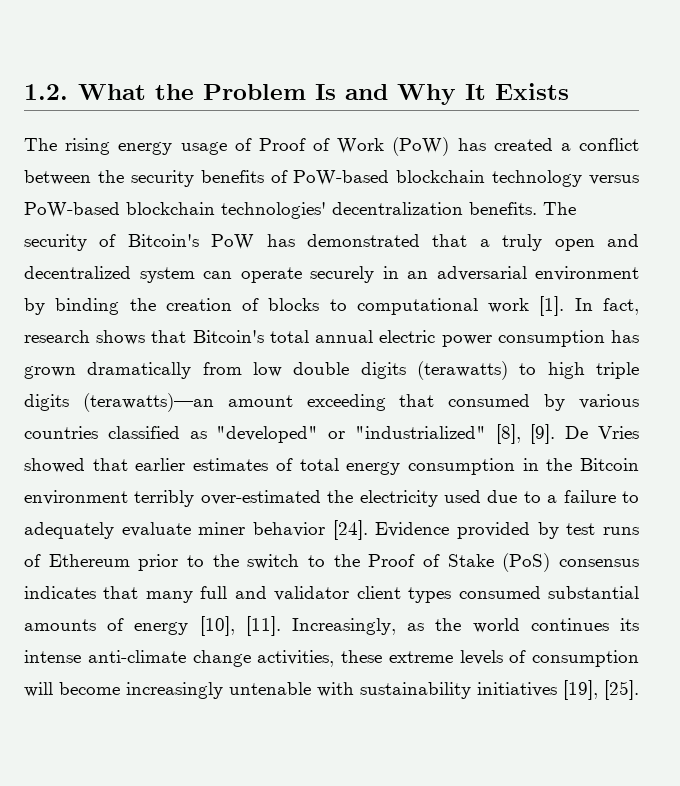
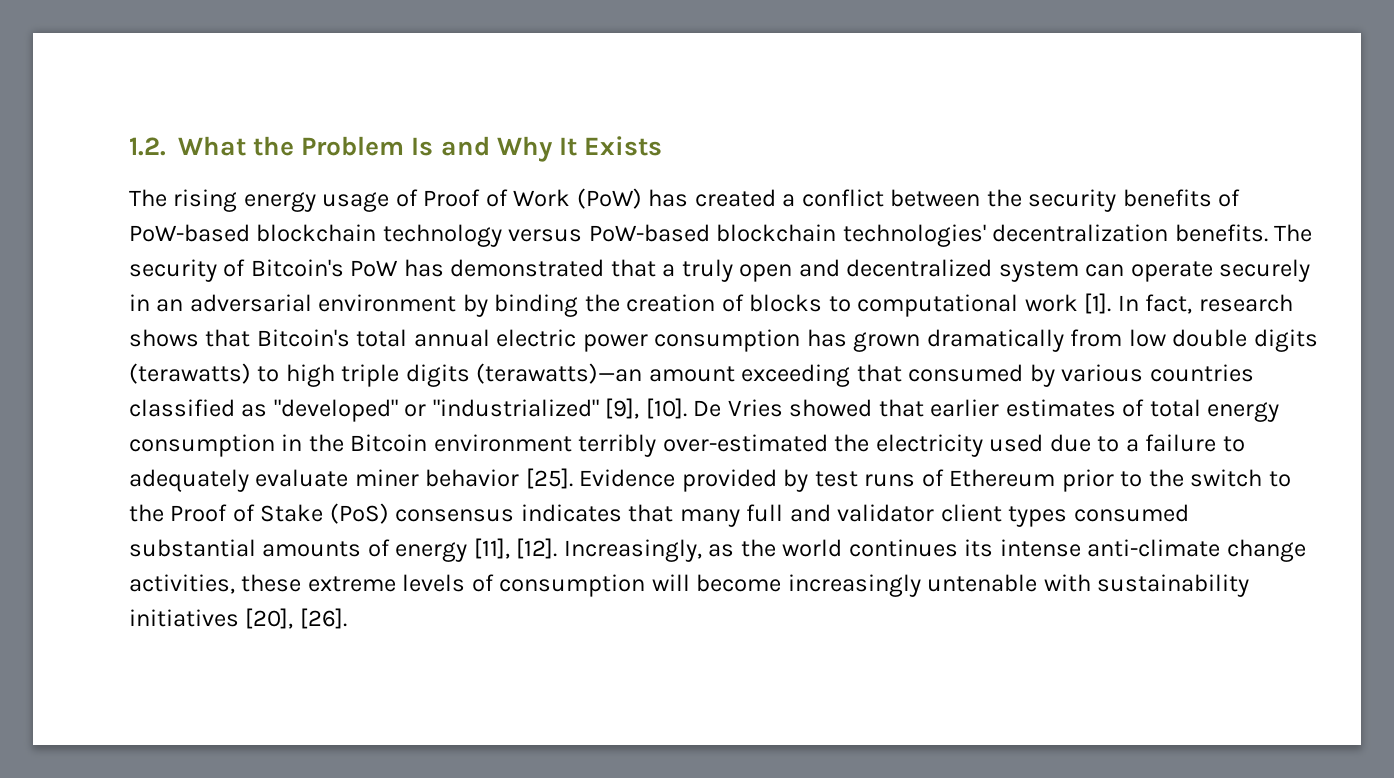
[495,424,556,444] [8], [9]. -> [605,398,687,419] [9], [10].
[332,520,368,540] [24]. -> [525,468,573,489] [25].
[199,616,281,636] [10], [11]. -> [473,538,558,559] [11], [12].
[563,680,639,700] [19], [25]. -> [245,608,347,629] [20], [26].

